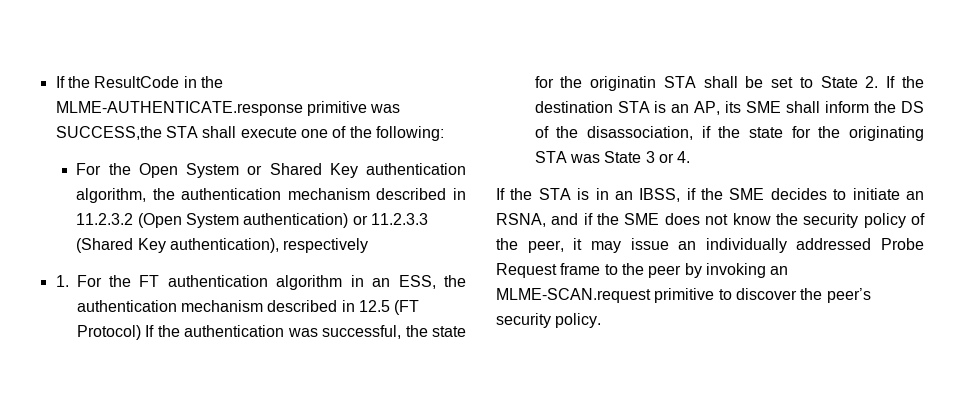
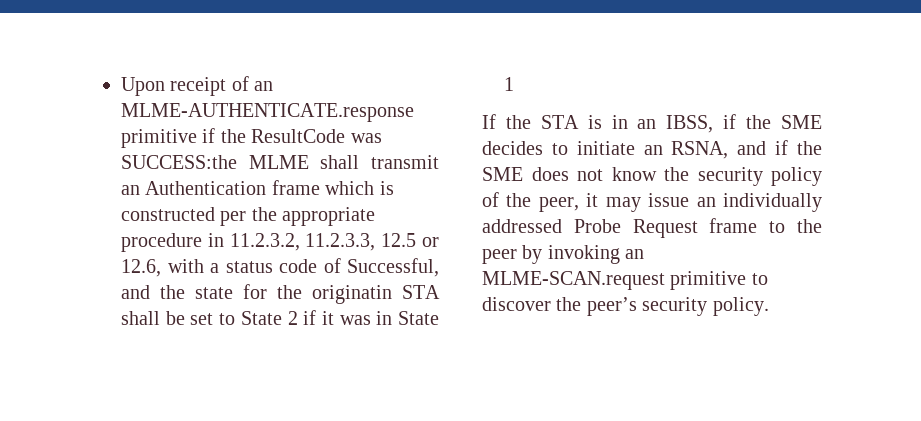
[55,76,223,88] [55,101,401,116] [55,126,444,141] [76,163,466,178] [76,188,466,203] [76,213,428,228] [76,238,369,253] [55,275,467,290] [76,300,420,315] [76,325,402,340] If the ResultCode in the MLME-AUTHENTICATE.response primitive was SUCCESS,the STA shall execute one of the following: // For the Open System or Shared Key authentication algorithm, the authentication mechanism described in 11.2.3.2 (Open System authentication) or 11.2.3.3 (Shared Key authentication), respectively // 1. For the FT authentication algorithm in an ESS, the authentication mechanism described in 12.5 (FT Protocol) If the authentication was successful, -> [121,76,274,96] [121,103,414,122] [121,128,382,148] [121,155,440,169] [121,180,394,195] [121,207,376,226] [121,233,439,252] [121,258,439,277] [121,285,150,299] Upon receipt of an MLME-AUTHENTICATE.response primitive if the ResultCode was SUCCESS:the MLME shall transmit an Authentication frame which is constructed per the appropriate procedure in 11.2.3.2, 11.2.3.3, 12.5 or 12.6, with a status code of Successful, and
[865,76,924,88] [534,101,924,115] [534,126,924,141] [534,151,691,163] 2. If the destination STA is an AP, its SME shall inform the DS of the disassociation, if the state for the originating STA was State 3 or 4. -> [287,310,439,325] [504,77,514,91] 2 if it was in State 1

